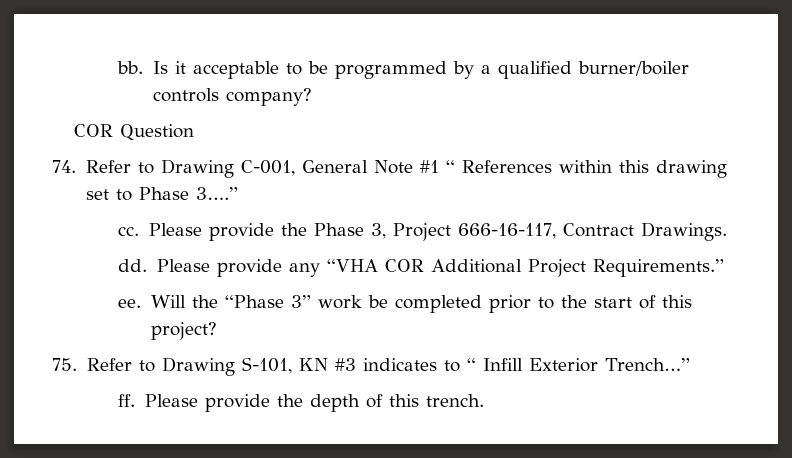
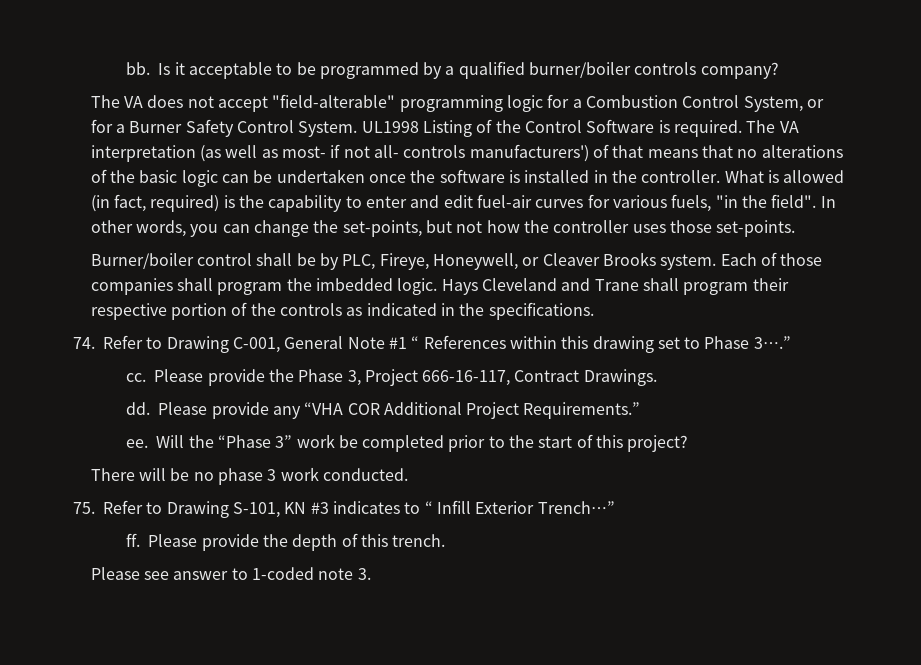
[74,124,195,141] COR Question -> [90,94,824,112] [90,119,799,137] [90,144,843,162] [90,169,845,187] [90,194,836,212] [90,220,796,237] [90,252,823,270] [90,278,789,295] [90,302,594,320] The VA does not accept "field-alterable" programming logic for a Combustion Control System, or for a Burner Safety Control System. UL1998 Listing of the Control Software is required. The VA interpretation (as well as most- if not all- controls manufacturers') of that means that no alterations of the basic logic can be undertaken once the software is installed in the controller. What is allowed (in fact, required) is the capability to enter and edit fuel-air curves for various fuels, "in the field". In other words, you can change the set-points, but not how the controller uses those set-points. // Burner/boiler control shall be by PLC, Fireye, Honeywell, or Cleaver Brooks system. Each of those companies shall program the imbedded logic. Hays Cleveland and Trane shall program their respective portion of the controls as indicated in the specifications.
(217, 331) none -> [90,467,408,485] // There will be no phase 3 work conducted.
(484, 400) none -> [90,567,371,580] // Please see answer to 1-coded note 3.

